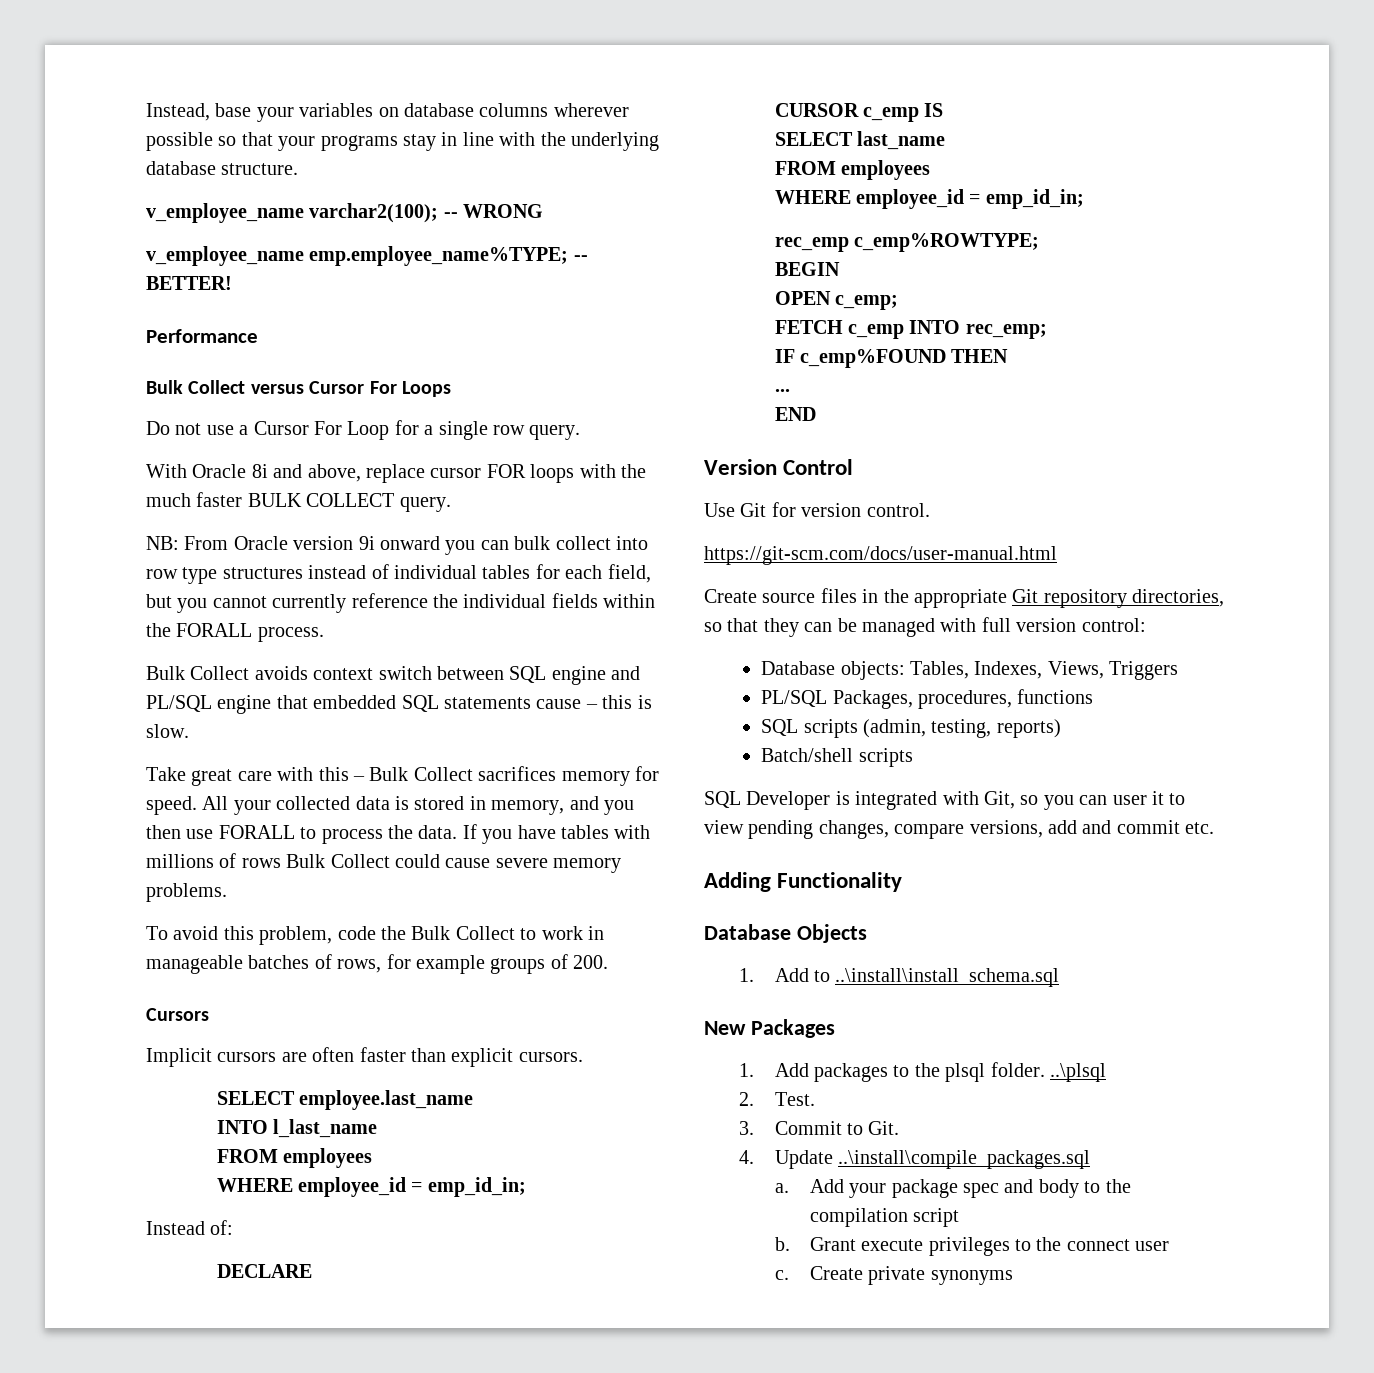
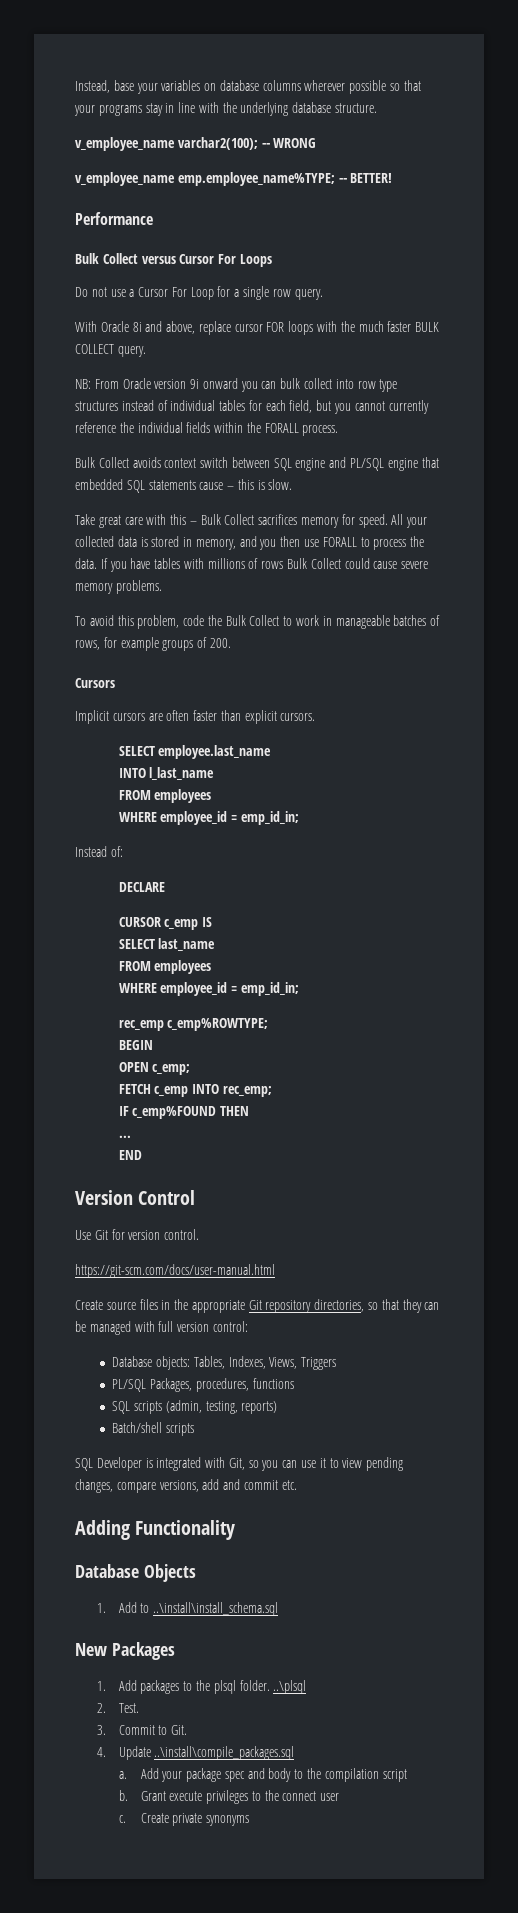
[1112,795,1147,805] user -> [301,1460,317,1468] use

